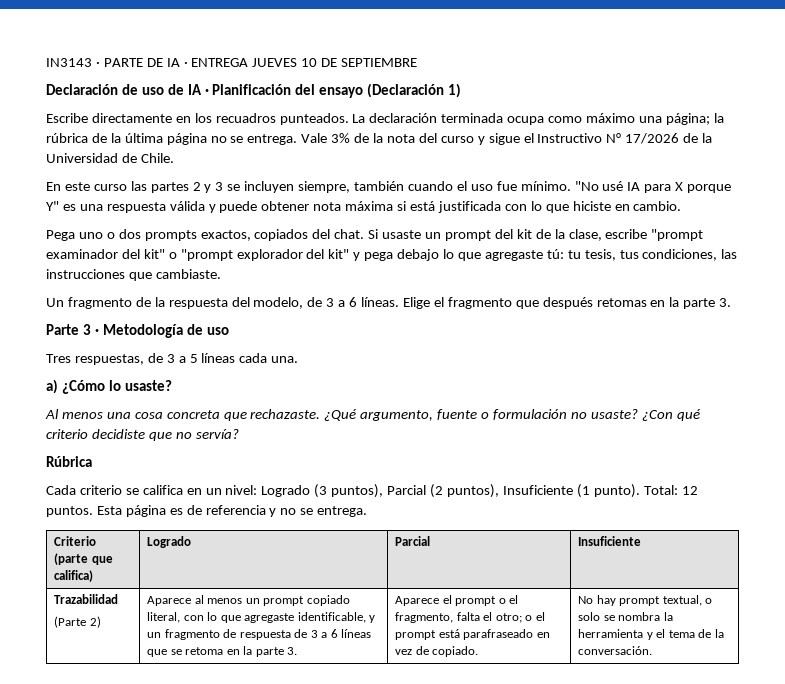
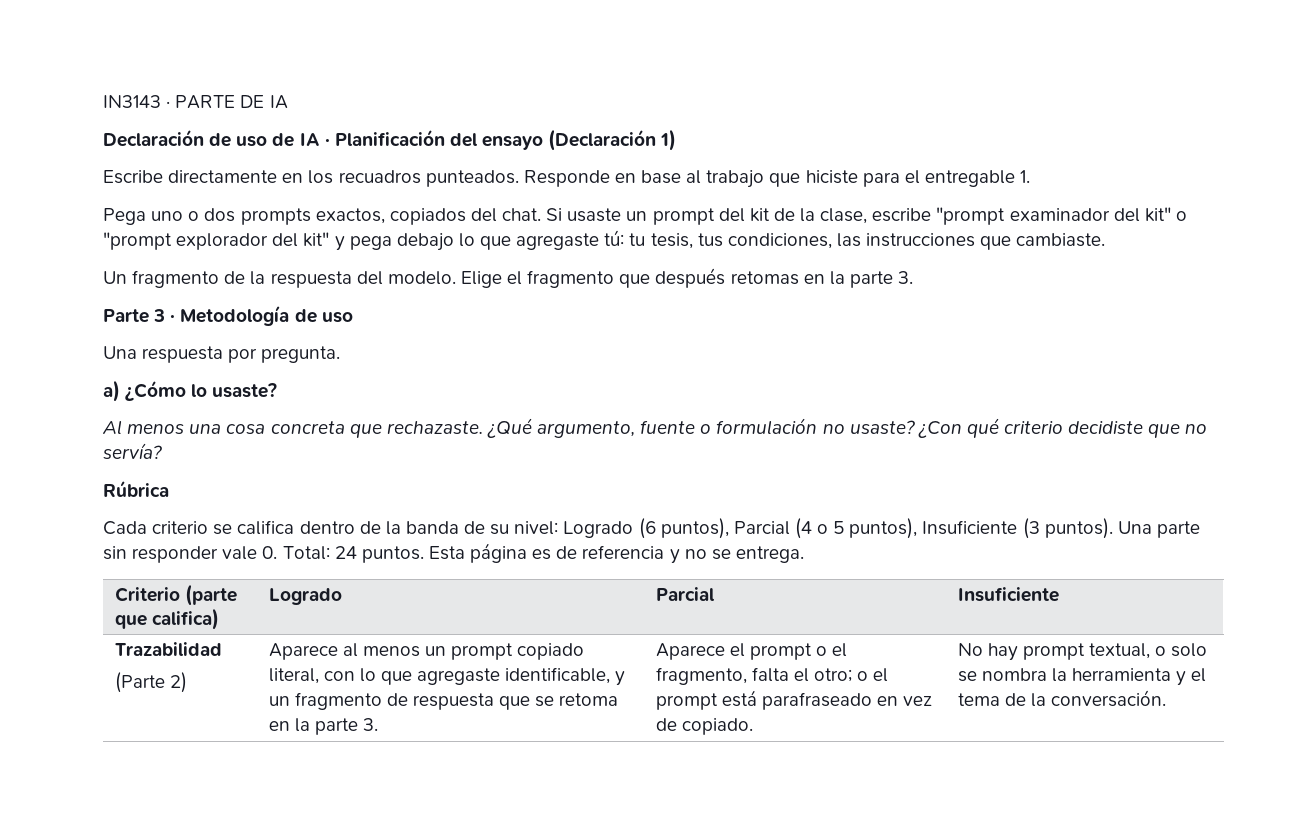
[183,58,418,67] · ENTREGA JUEVES 10 DE SEPTIEMBRE -> (288, 102) none
[352,113,724,125] [46,133,713,145] [46,153,174,163] [46,181,732,193] [46,201,682,213] La declaración terminada ocupa como máximo una página; la rúbrica de la última página no se entrega. Vale 3% de la nota del curso y sigue el Instructivo N° 17/2026 de la Universidad de Chile. // En este curso las partes 2 y 3 se incluyen siempre, también cuando el uso fue mínimo. "No usé IA para X porque Y" es una respuesta válida y puede obtener nota máxima si está justificada con lo que hiciste en cambio. -> [523,170,1031,188] Responde en base al trabajo que hiciste para el entregable 1.
[253,297,400,309] modelo, de 3 a 6 líneas. -> [387,271,456,285] modelo.
[46,353,299,365] Tres respuestas, de 3 a 5 líneas cada una. -> [103,346,341,363] Una respuesta por pregunta.
[186,488,222,495] en un -> [299,521,510,535] dentro de la banda de su
[314,484,328,498] (3 -> [638,518,656,539] (6
[430,484,698,498] (2 puntos), Insuficiente (1 punto). Total: 12 -> [794,518,1200,539] [103,546,357,563] (4 o 5 puntos), Insuficiente (3 puntos). Una parte sin responder vale 0. Total: 24
[294,629,372,638] de 3 a 6 líneas -> (494, 701) none

